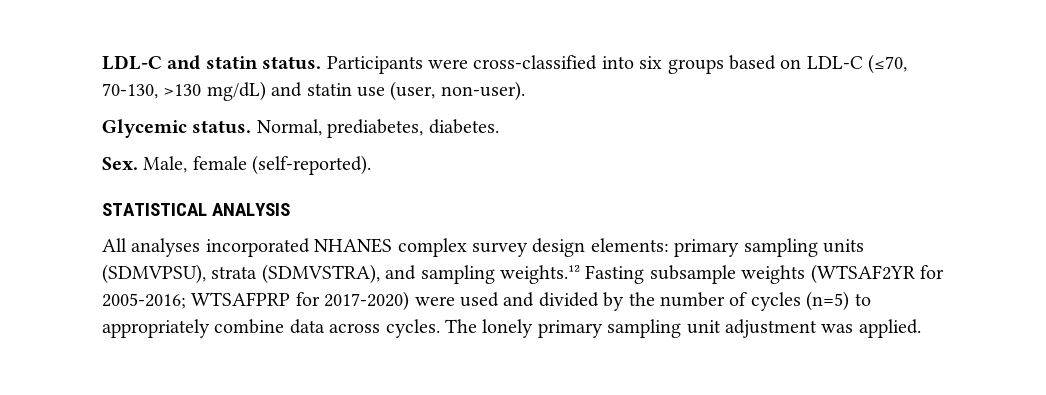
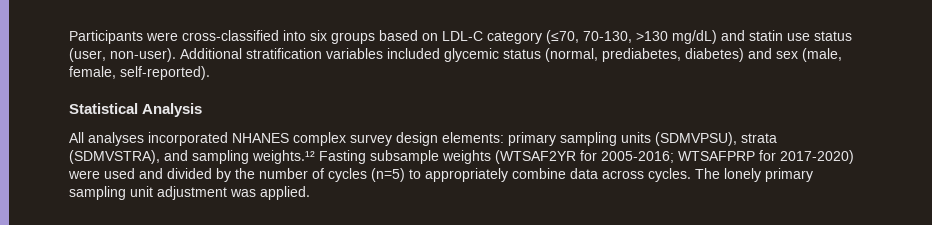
[102,55,322,70] LDL-C and statin status. -> (69, 37) none
(863, 62) none -> [487,31,542,44] category
(385, 92) none -> [814,31,852,41] status
[102,119,499,138] [102,155,372,175] [102,203,291,216] // Glycemic status. Normal, prediabetes, diabetes. // Sex. Male, female (self-reported). // STATISTICAL ANALYSIS -> [180,48,842,62] [69,66,210,80] [69,103,203,117] Additional stratification variables included glycemic status (normal, prediabetes, diabetes) and sex (male, female, self-reported). // Statistical Analysis

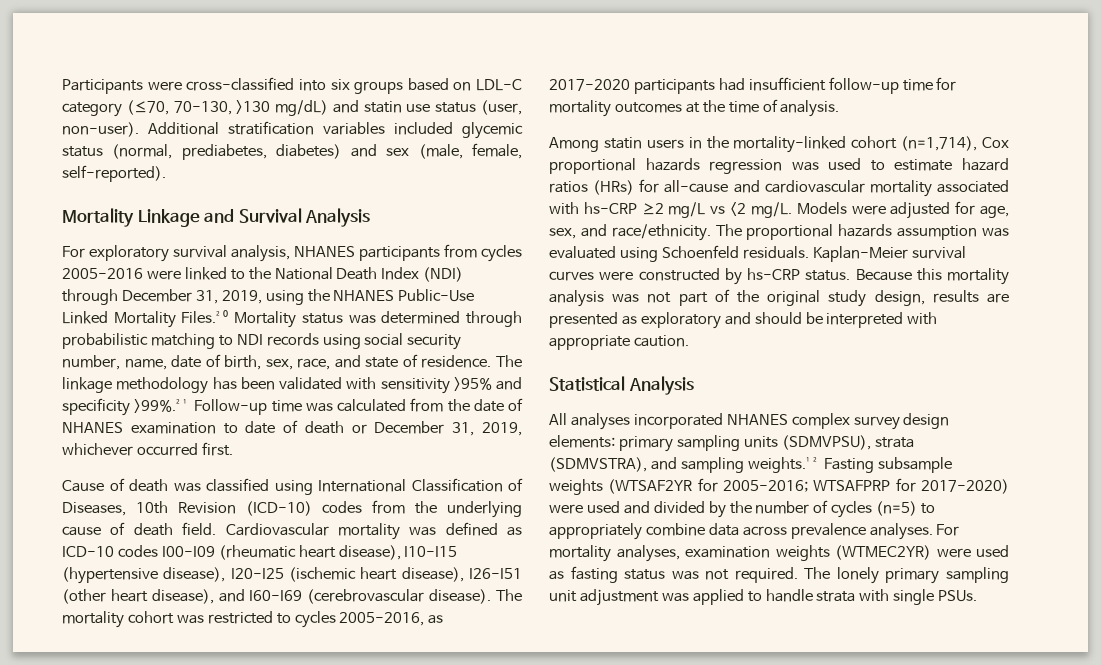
(210, 73) none -> [62,208,371,227] [62,244,522,262] [62,267,464,282] [62,289,475,305] [62,310,522,328] [62,333,462,350] [62,354,522,370] [62,377,522,394] [62,398,523,416] [62,420,522,436] [62,442,233,456] [62,478,523,495] [62,500,522,518] [62,522,522,540] [62,545,458,560] [62,567,522,584] [62,589,522,604] [62,611,444,628] [549,77,957,94] [549,99,840,117] [549,136,1009,153] [549,158,1009,174] [549,179,1009,197] [549,201,1009,219] [549,224,1009,241] [549,245,966,262] [549,268,1009,285] [549,289,1009,307] [549,312,938,329] [549,335,689,350] // Mortality Linkage and Survival Analysis // For exploratory survival analysis, NHANES participants from cycles 2005-2016 were linked to the National Death Index (NDI) through December 31, 2019, using the NHANES Public-Use Linked Mortality Files.²⁰ Mortality status was determined through probabilistic matching to NDI records using social security number, name, date of birth, sex, race, and state of residence. The linkage methodology has been validated with sensitivity >95% and specificity >99%.²¹ Follow-up time was calculated from the date of NHANES examination to date of death or December 31, 2019, whichever occurred first. // Cause of death was classified using International Classification of Diseases, 10th Revision (ICD-10) codes from the underlying cause of death field. Cardiovascular mortality was defined as ICD-10 codes I00-I09 (rheumatic heart disease), I10-I15 (hypertensive disease), I20-I25 (ischemic heart disease), I26-I51 (other heart disease), and I60-I69 (cerebrovascular disease). The mortality cohort was restricted to cycles 2005-2016, as 2017-2020 participants had insufficient follow-up time for mortality outcomes at the time of analysis. // Among statin users in the mortality-linked cohort (n=1,714), Cox proportional hazards regression was used to estimate hazard ratios (HRs) for all-cause and cardiovascular mortality associated with hs-CRP ≥2 mg/L vs <2 mg/L. Models were adjusted for age, sex, and race/ethnicity. The proportional hazards assumption was evaluated using Schoenfeld residuals. Kaplan-Meier survival curves were constructed by hs-CRP status. Because this mortality analysis was not part of the original study design, results are presented as exploratory and should be interpreted with appropriate caution.
[648,168,691,182] cycles. -> [790,523,960,540] [549,545,1009,562] [549,566,798,583] prevalence analyses. For mortality analyses, examination weights (WTMEC2YR) were used as fasting status was not required.
[260,186,310,200] applied. -> [692,589,978,605] applied to handle strata with single PSUs.

